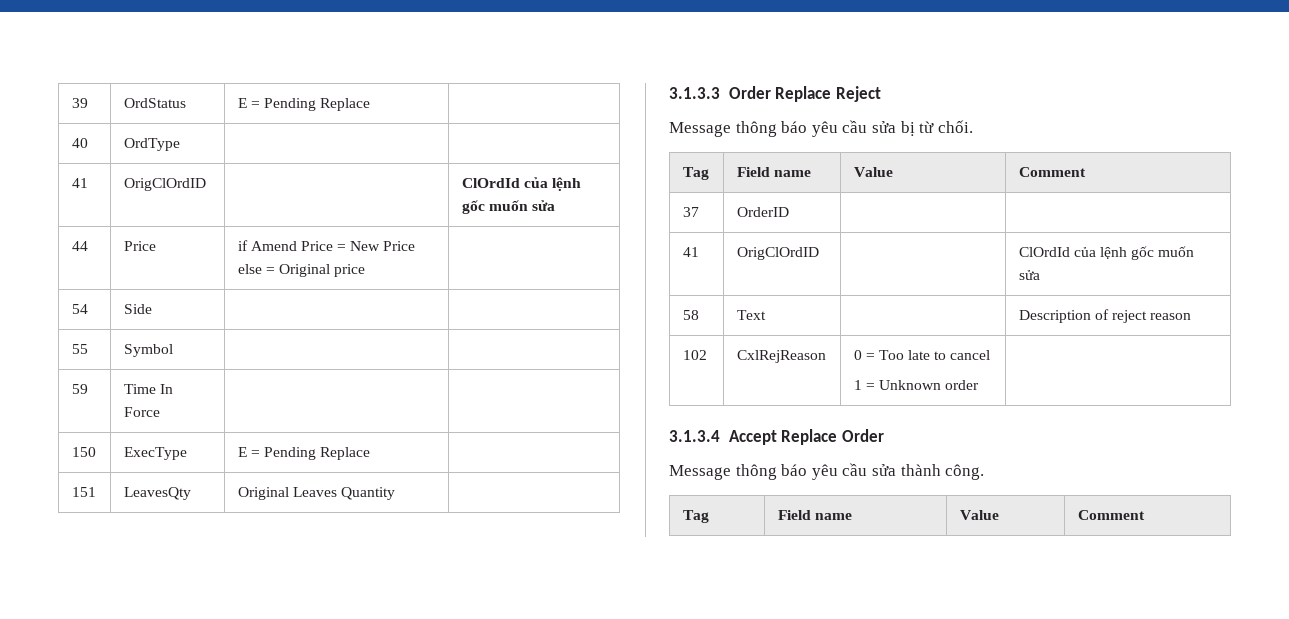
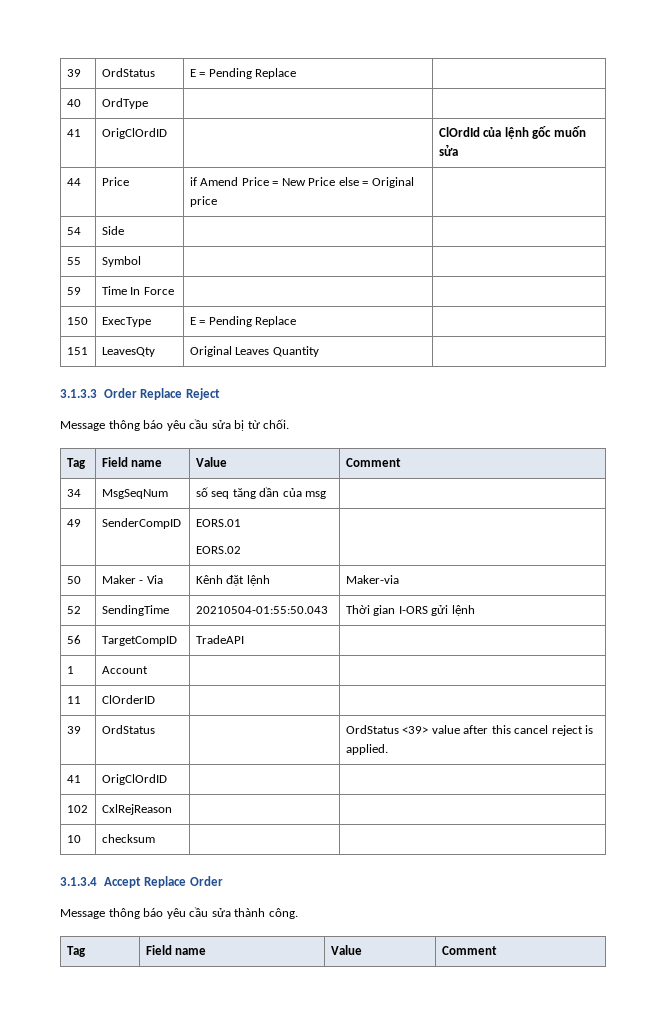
[682,207,699,217] [736,207,789,217] [682,247,699,257] [736,247,819,260] [1018,246,1195,260] [1018,270,1040,280] [682,310,699,320] [736,310,766,320] [1018,309,1192,323] [682,350,707,360] [736,350,826,363] [853,350,991,360] [853,380,980,390] 37 | OrderID | | // 41 | OrigClOrdID | | ClOrdId của lệnh gốc muốn sửa // 58 | Text | | Description of reject reason // 102 | CxlRejReason | 0 = Too late to cancel // 1 = Unknown order -> [66,489,81,497] [101,489,168,499] [195,487,327,499] [66,519,81,527] [101,518,181,529] [195,519,241,527] [195,546,241,554] [66,576,81,584] [101,575,163,584] [195,575,270,586] [345,575,399,584] [66,606,81,614] [101,605,169,616] [195,606,328,614] [345,605,475,616] [66,635,81,644] [101,636,177,646] [195,635,244,644] [66,666,74,674] [101,666,148,674] [66,696,81,704] [101,695,155,704] [66,726,81,734] [101,725,155,734] [345,725,594,736] [345,744,388,755] [66,775,81,783] [101,774,167,785] [66,805,88,813] [101,804,172,815] [66,835,81,843] [101,834,155,843] 34 | MsgSeqNum | số seq tăng dần của msg | // 49 | SenderCompID | EORS.01 // EORS.02 | // 50 | Maker - Via | Kênh đặt lệnh | Maker-via // 52 | SendingTime | 20210504-01:55:50.043 | Thời gian I-ORS gửi lệnh // 56 | TargetCompID | TradeAPI | // 1 | Account | | // 11 | ClOrderID | | // 39 | OrdStatus | | OrdStatus <39> value after this cancel reject is applied. // 41 | OrigClOrdID | | // 102 | CxlRejReason | | // 10 | checksum |

